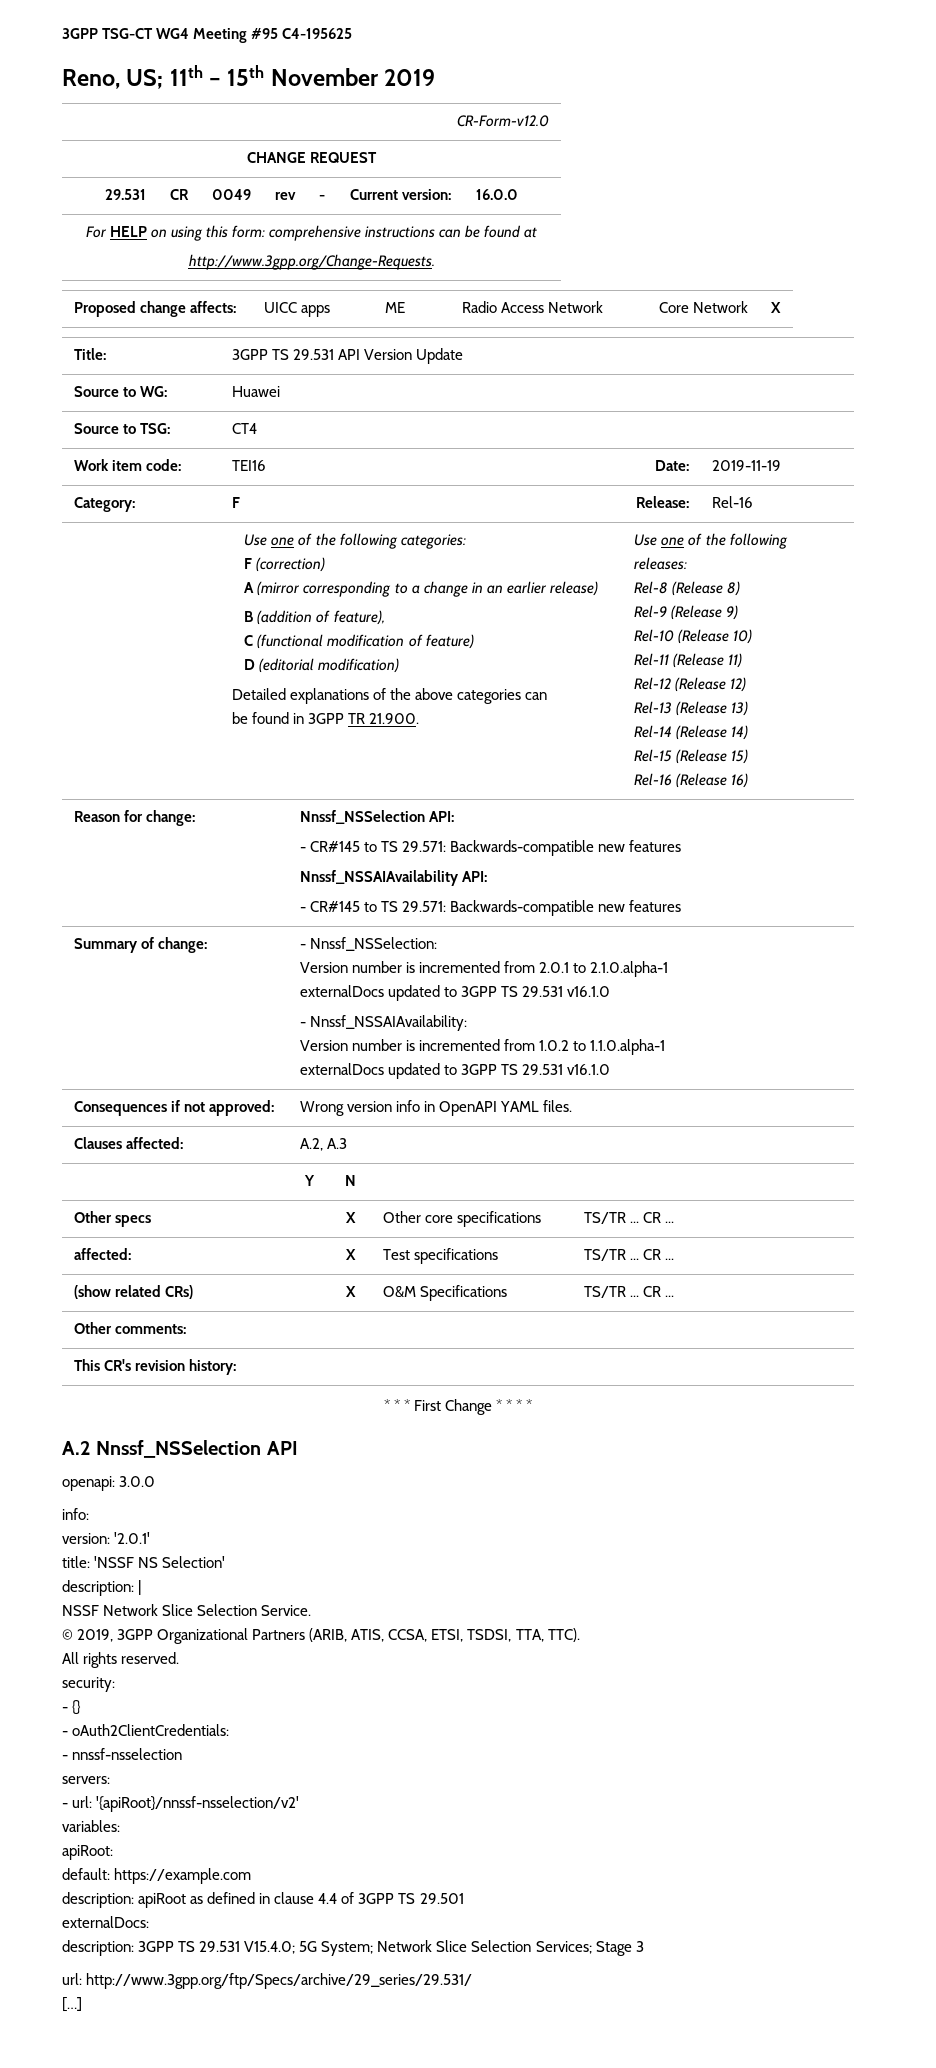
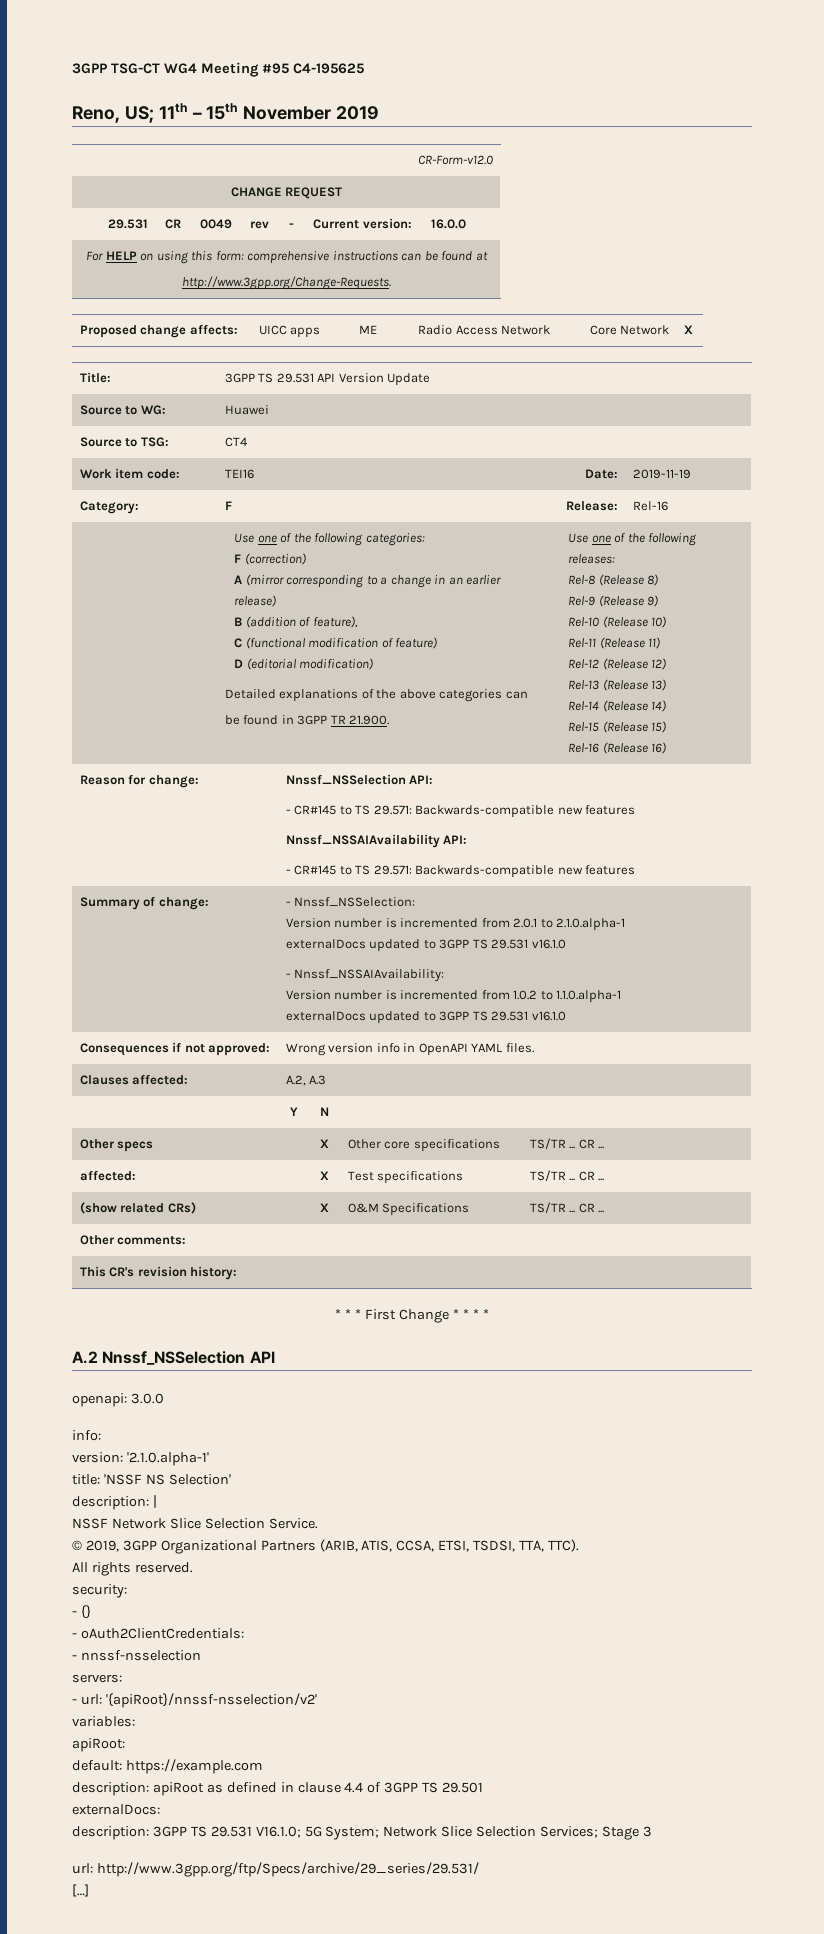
[114,1532,151,1544] '2.0.1' -> [126,1452,209,1466] '2.1.0.alpha-1'
[244,1941,296,1954] V15.4.0; -> [255,1826,301,1838] V16.1.0;

